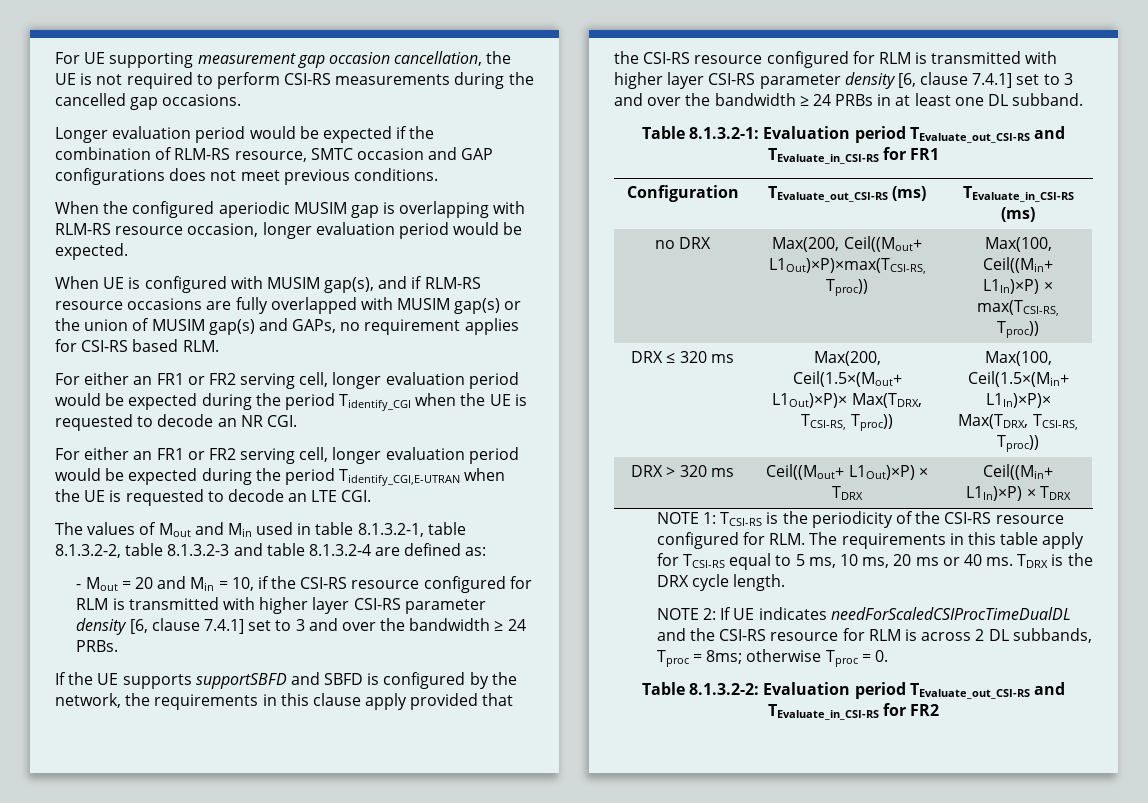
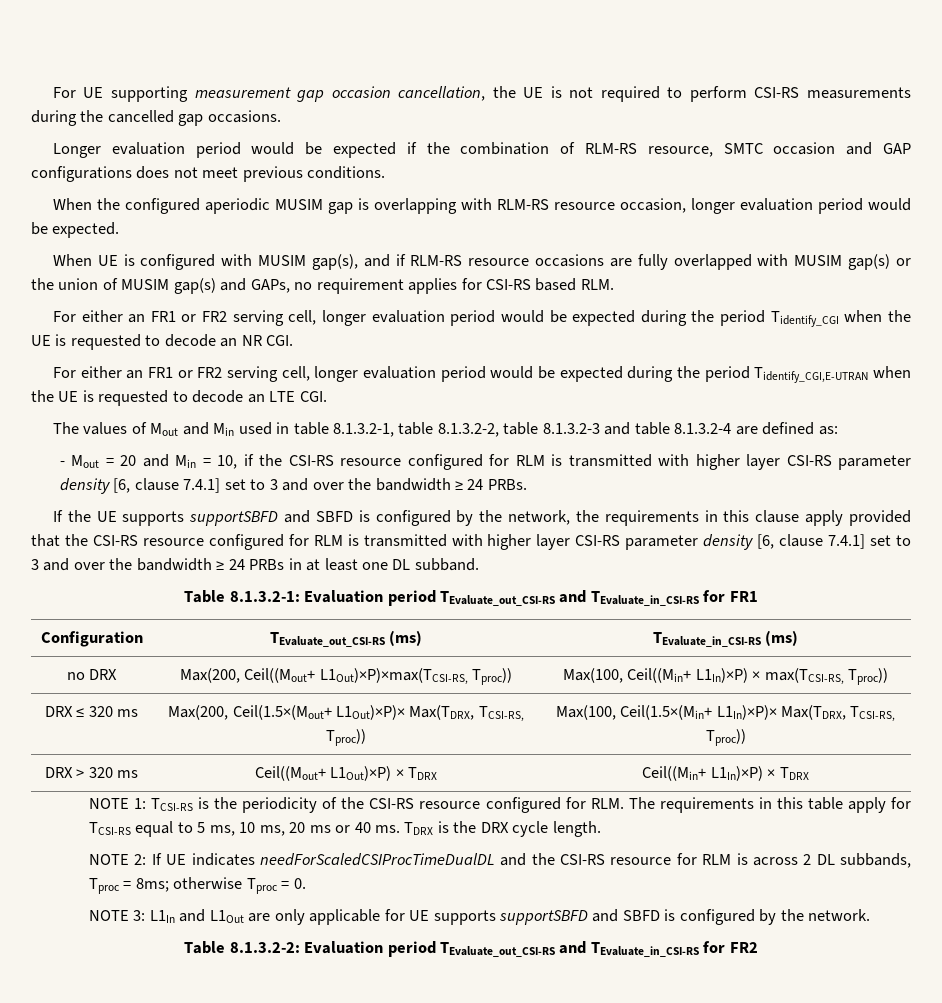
(889, 656) none -> [89,909,871,925] // NOTE 3: L1In and L1Out are only applicable for UE supports supportSBFD and SBFD is configured by the network.

